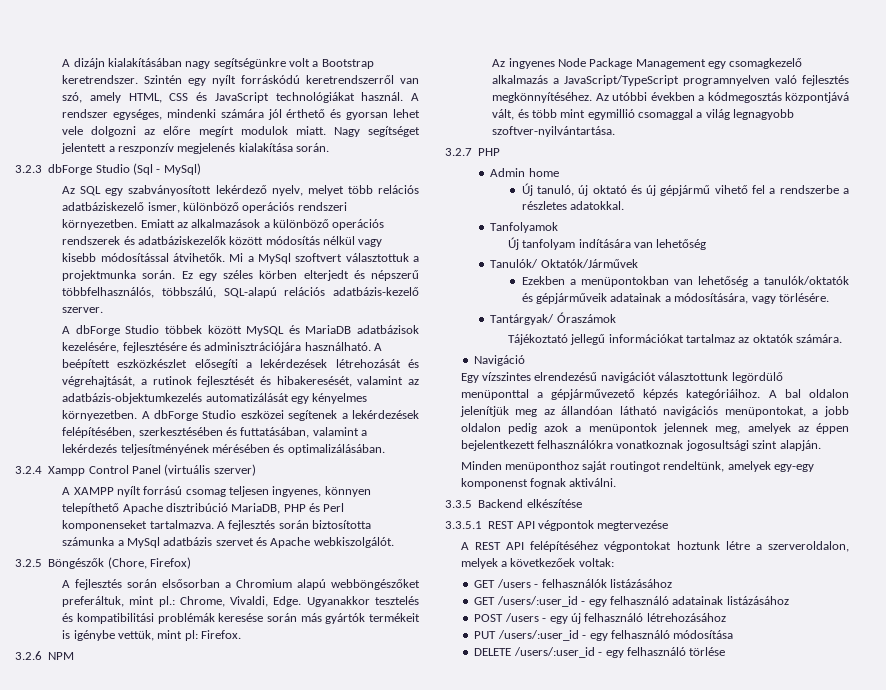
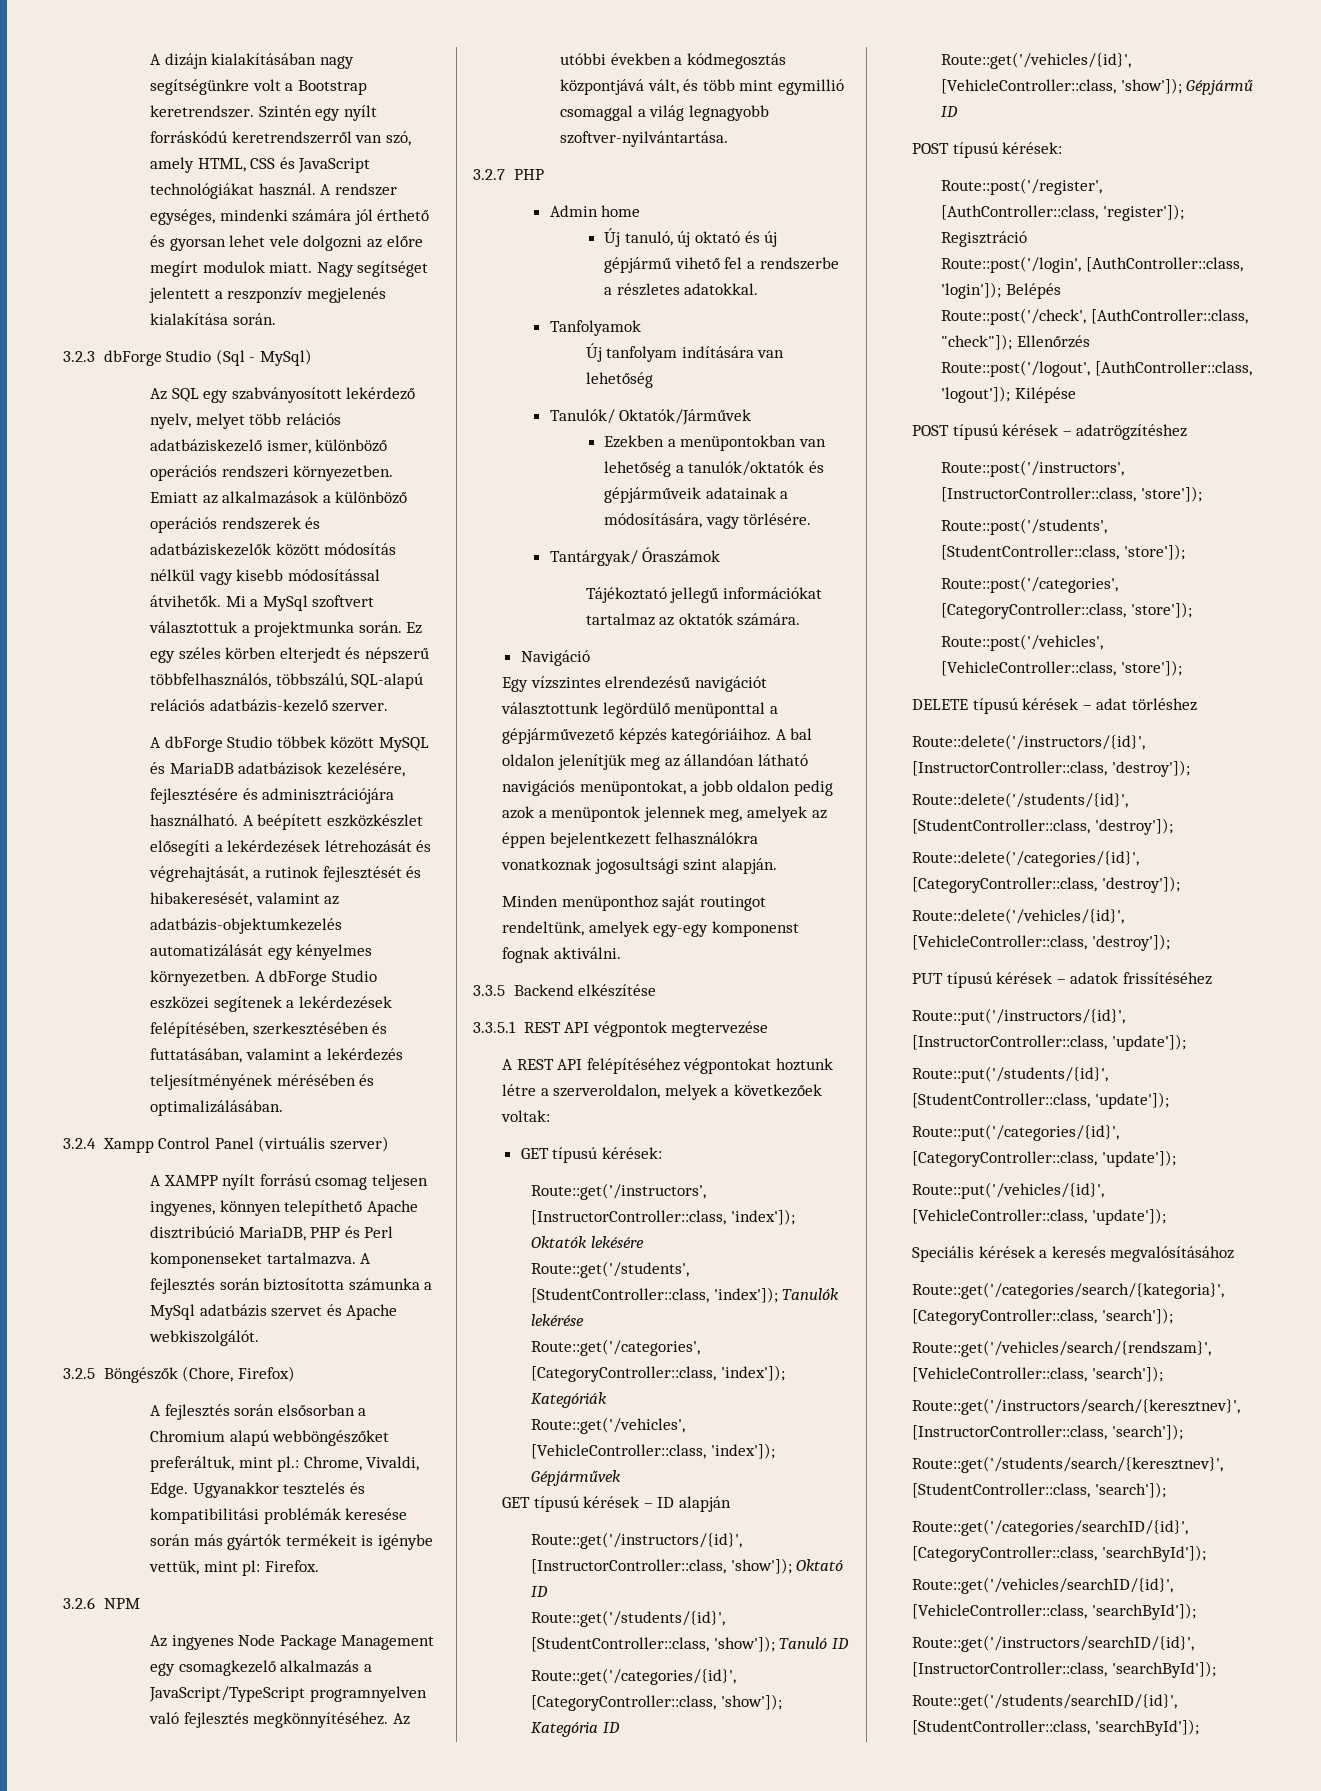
[496,579,672,588] [474,596,789,607] [474,613,726,624] [474,630,734,641] [474,647,726,658] /users - felhasználók listázásához // GET /users/:user_id - egy felhasználó adatainak listázásához // POST /users - egy új felhasználó létrehozásához // PUT /users/:user_id - egy felhasználó módosítása // DELETE /users/:user_id - egy felhasználó törlése -> [552,1147,662,1163] [531,1183,707,1200] [531,1209,795,1225] [531,1236,644,1248] [531,1261,690,1278] [531,1287,840,1303] [531,1314,585,1326] [531,1339,701,1356] [531,1365,785,1382] [531,1392,608,1408] [531,1417,686,1434] [531,1443,775,1459] [531,1470,622,1486] [502,1496,731,1512] [531,1532,743,1549] [531,1558,844,1574] [531,1586,549,1597] [531,1610,726,1627] [531,1636,849,1652] [531,1668,737,1685] [531,1694,782,1711] [531,1722,620,1737] [941,52,1132,69] [941,78,1254,95] [941,106,959,117] [912,142,1063,158] [941,178,1103,195] [941,204,1184,221] [941,231,1028,247] [941,256,1243,273] [941,282,1061,299] [941,308,1248,325] [941,334,1090,350] [941,360,1252,377] [941,386,1076,403] [912,424,1188,440] [941,460,1125,477] [941,486,1202,502] [941,518,1108,535] [941,544,1185,560] [941,576,1119,593] [941,602,1192,619] [941,634,1104,651] [941,660,1182,676] [912,698,1197,714] [912,734,1146,750] [912,760,1190,777] [912,792,1129,808] [912,818,1173,835] [912,850,1140,867] [912,876,1180,893] [912,908,1125,924] [912,934,1170,951] [912,972,1212,988] [912,1008,1126,1025] [912,1034,1186,1051] [912,1066,1109,1083] [912,1092,1169,1109] [912,1124,1120,1141] [912,1150,1176,1167] [912,1182,1105,1199] [912,1208,1166,1225] [912,1246,1235,1262] [912,1282,1225,1299] [912,1308,1173,1325] [912,1340,1212,1357] [912,1366,1163,1382] [912,1398,1241,1415] [912,1424,1183,1440] [912,1456,1224,1473] [912,1482,1166,1498] [912,1519,1189,1536] [912,1545,1206,1562] [912,1577,1174,1594] [912,1603,1196,1620] [912,1635,1195,1652] [912,1661,1216,1678] [912,1693,1178,1710] [912,1719,1199,1736] típusú kérések: // Route::get('/instructors', [InstructorController::class, 'index']); Oktatók lekésére // Route::get('/students', [StudentController::class, 'index']); Tanulók lekérése // Route::get('/categories', [CategoryController::class, 'index']); Kategóriák // Route::get('/vehicles', [VehicleController::class, 'index']); Gépjárművek // GET típusú kérések – ID alapján // Route::get('/instructors/{id}', [InstructorController::class, 'show']); Oktató ID // Route::get('/students/{id}', [StudentController::class, 'show']); Tanuló ID // Route::get('/categories/{id}', [CategoryController::class, 'show']); Kategória ID // Route::get('/vehicles/{id}', [VehicleController::class, 'show']); Gépjármű ID // POST típusú kérések: // Route::post('/register', [AuthController::class, 'register']); Regisztráció // Route::post('/login', [AuthController::class, 'login']); Belépés // Route::post('/check', [AuthController::class, "check"]); Ellenőrzés // Route::post('/logout', [AuthController::class, 'logout']); Kilépése // POST típusú kérések – adatrögzítéshez // Route::post('/instructors', [InstructorController::class, 'store']); // Route::post('/students', [StudentController::class, 'store']); // Route::post('/categories', [CategoryController::class, 'store']); // Route::post('/vehicles', [VehicleController::class, 'store']); // DELETE típusú kérések – adat törléshez // Route::delete('/instructors/{id}', [InstructorController::class, 'destroy']); // Route::delete('/students/{id}', [StudentController::class, 'destroy']); // Route::delete('/categories/{id}', [CategoryController::class, 'destroy']); // Route::delete('/vehicles/{id}', [VehicleController::class, 'destroy']); // PUT típusú kérések – adatok frissítéséhez // Route::put('/instructors/{id}', [InstructorController::class, 'update']); // Route::put('/students/{id}', [StudentController::class, 'update']); // Route::put('/categories/{id}', [CategoryController::class, 'update']); // Route::put('/vehicles/{id}', [VehicleController::class, 'update']); // Speciális kérések a keresés megvalósításához // Route::get('/categories/search/{kategoria}', [CategoryController::class, 'search']); // Route::get('/vehicles/search/{rendszam}', [VehicleController::class, 'search']); // Route::get('/instructors/search/{keresztnev}', [InstructorController::class, 'search']); // Route::get('/students/search/{keresztnev}', [StudentController::class, 'search']); // Route::get('/categories/searchID/{id}', [CategoryController::class, 'searchById']); // Route::get('/vehicles/searchID/{id}', [VehicleController::class, 'searchById']); // Route::get('/instructors/searchID/{id}', [InstructorController::class, 'searchById']); // Route::get('/students/searchID/{id}', [StudentController::class, 'searchById']);

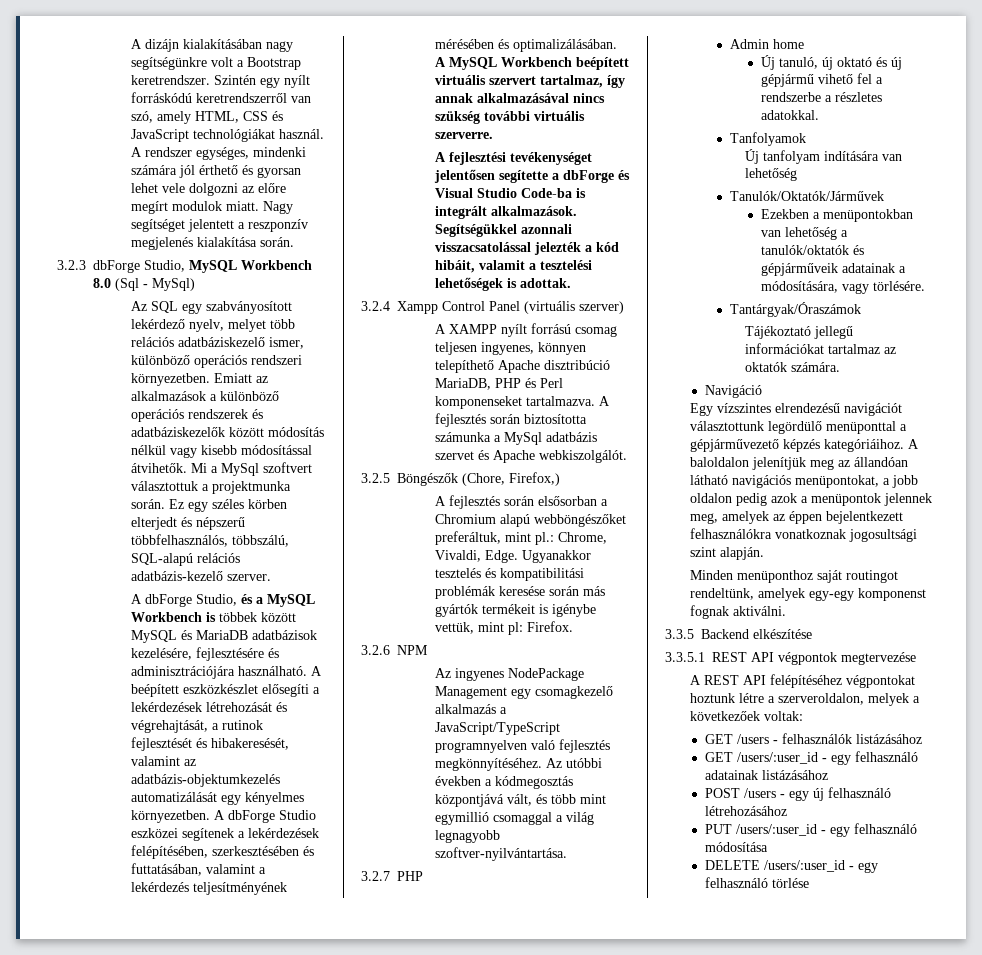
[166,350,212,362] Studio -> [144,260,312,273] [93,278,111,288] Studio, MySQL Workbench 8.0
[227,736,273,748] Studio -> [195,594,315,607] [130,612,216,622] Studio, és a MySQL Workbench is
(284, 1108) none -> [434,57,629,70] [434,75,625,88] [434,93,605,103] [434,111,585,124] [434,132,493,139] [434,152,592,165] [433,169,630,183] [434,188,586,198] [434,206,577,219] [434,224,572,237] [434,242,619,255] [434,260,592,273] [434,277,571,291] A MySQL Workbench beépített virtuális szervert tartalmaz, így annak alkalmazásával nincs szükség további virtuális szerverre. // A fejlesztési tevékenységet jelentősen segítette a dbForge és Visual Studio Code-ba is integrált alkalmazások. Segítségükkel azonnali visszacsatolással jelezték a kód hibáit, valamit a tesztelési lehetőségek is adottak.
[237,1366,295,1382] Firefox) -> [509,472,560,486] Firefox,)
[238,1634,337,1650] Node Package -> [507,668,584,681] NodePackage
[549,409,752,425] Tanulók/ Oktatók/Járművek -> [729,191,884,201] Tanulók/Oktatók/Járművek
[549,547,721,566] Tantárgyak/ Óraszámok -> [729,302,861,317] Tantárgyak/Óraszámok
[790,728,813,740] [502,754,556,766] bal oldalon -> [689,457,749,467] baloldalon
[552,1147,662,1163] [531,1183,707,1200] [531,1209,795,1225] [531,1236,644,1248] [531,1261,690,1278] [531,1287,840,1303] [531,1314,585,1326] [531,1339,701,1356] [531,1365,785,1382] [531,1392,608,1408] [531,1417,686,1434] [531,1443,775,1459] [531,1470,622,1486] [502,1496,731,1512] [531,1532,743,1549] [531,1558,844,1574] [531,1586,549,1597] [531,1610,726,1627] [531,1636,849,1652] [531,1668,737,1685] [531,1694,782,1711] [531,1722,620,1737] [941,52,1132,69] [941,78,1254,95] [941,106,959,117] [912,142,1063,158] [941,178,1103,195] [941,204,1184,221] [941,231,1028,247] [941,256,1243,273] [941,282,1061,299] [941,308,1248,325] [941,334,1090,350] [941,360,1252,377] [941,386,1076,403] [912,424,1188,440] [941,460,1125,477] [941,486,1202,502] [941,518,1108,535] [941,544,1185,560] [941,576,1119,593] [941,602,1192,619] [941,634,1104,651] [941,660,1182,676] [912,698,1197,714] [912,734,1146,750] [912,760,1190,777] [912,792,1129,808] [912,818,1173,835] [912,850,1140,867] [912,876,1180,893] [912,908,1125,924] [912,934,1170,951] [912,972,1212,988] [912,1008,1126,1025] [912,1034,1186,1051] [912,1066,1109,1083] [912,1092,1169,1109] [912,1124,1120,1141] [912,1150,1176,1167] [912,1182,1105,1199] [912,1208,1166,1225] [912,1246,1235,1262] [912,1282,1225,1299] [912,1308,1173,1325] [912,1340,1212,1357] [912,1366,1163,1382] [912,1398,1241,1415] [912,1424,1183,1440] [912,1456,1224,1473] [912,1482,1166,1498] [912,1519,1189,1536] [912,1545,1206,1562] [912,1577,1174,1594] [912,1603,1196,1620] [912,1635,1195,1652] [912,1661,1216,1678] [912,1693,1178,1710] [912,1719,1199,1736] típusú kérések: // Route::get('/instructors', [InstructorController::class, 'index']); Oktatók lekésére // Route::get('/students', [StudentController::class, 'index']); Tanulók lekérése // Route::get('/categories', [CategoryController::class, 'index']); Kategóriák // Route::get('/vehicles', [VehicleController::class, 'index']); Gépjárművek // GET típusú kérések – ID alapján // Route::get('/instructors/{id}', [InstructorController::class, 'show']); Oktató ID // Route::get('/students/{id}', [StudentController::class, 'show']); Tanuló ID // Route::get('/categories/{id}', [CategoryController::class, 'show']); Kategória ID // Route::get('/vehicles/{id}', [VehicleController::class, 'show']); Gépjármű ID // POST típusú kérések: // Route::post('/register', [AuthController::class, 'register']); Regisztráció // Route::post('/login', [AuthController::class, 'login']); Belépés // Route::post('/check', [AuthController::class, "check"]); Ellenőrzés // Route::post('/logout', [AuthController::class, 'logout']); Kilépése // POST típusú kérések – adatrögzítéshez // Route::post('/instructors', [InstructorController::class, 'store']); // Route::post('/students', [StudentController::class, 'store']); // Route::post('/categories', [CategoryController::class, 'store']); // Route::post('/vehicles', [VehicleController::class, 'store']); // DELETE típusú kérések – adat törléshez // Route::delete('/instructors/{id}', [InstructorController::class, 'destroy']); // Route::delete('/students/{id}', [StudentController::class, 'destroy']); // Route::delete('/categories/{id}', [CategoryController::class, 'destroy']); // Route::delete('/vehicles/{id}', [VehicleController::class, 'destroy']); // PUT típusú kérések – adatok frissítéséhez // Route::put('/instructors/{id}', [InstructorController::class, 'update']); // Route::put('/students/{id}', [StudentController::class, 'update']); // Route::put('/categories/{id}', [CategoryController::class, 'update']); // Route::put('/vehicles/{id}', [VehicleController::class, 'update']); // Speciális kérések a keresés megvalósításához // Route::get('/categories/search/{kategoria}', [CategoryController::class, 'search']); // Route::get('/vehicles/search/{rendszam}', [VehicleController::class, 'search']); // Route::get('/instructors/search/{keresztnev}', [InstructorController::class, 'search']); // Route::get('/students/search/{keresztnev}', [StudentController::class, 'search']); // Route::get('/categories/searchID/{id}', [CategoryController::class, 'searchById']); // Route::get('/vehicles/searchID/{id}', [VehicleController::class, 'searchById']); // Route::get('/instructors/searchID/{id}', [InstructorController::class, 'searchById']); // Route::get('/students/searchID/{id}', [StudentController::class, 'searchById']); -> [737,733,923,744] [705,751,919,765] [705,770,829,780] [705,787,892,801] [705,806,788,816] [705,823,918,837] [705,842,769,852] [705,860,879,873] [705,877,810,888] /users - felhasználók listázásához // GET /users/:user_id - egy felhasználó adatainak listázásához // POST /users - egy új felhasználó létrehozásához // PUT /users/:user_id - egy felhasználó módosítása // DELETE /users/:user_id - egy felhasználó törlése

